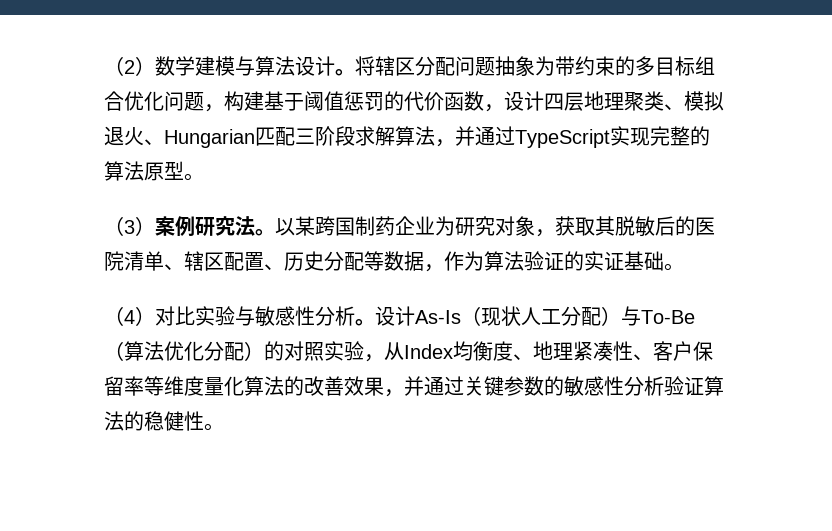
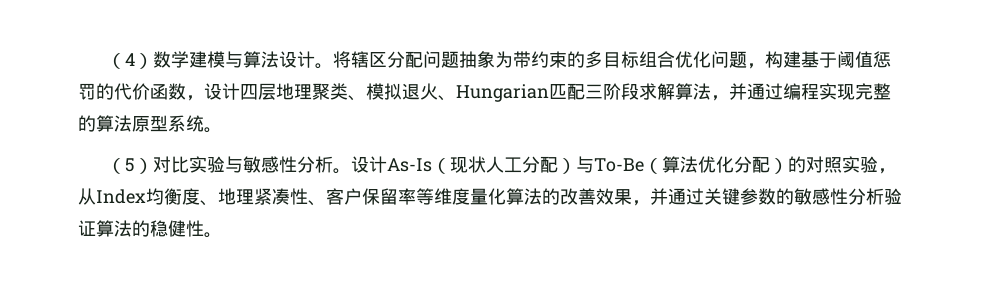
[104,56,135,76] （2 -> [107,53,136,69] （4
[515,129,610,148] TypeScript -> [783,83,819,100] 编程
[184,173,204,181] [104,216,715,237] [104,251,684,272] [104,306,135,326] 。 // （3）案例研究法。以某跨国制药企业为研究对象，获取其脱敏后的医院清单、辖区配置、历史分配等数据，作为算法验证的实证基础。 // （4 -> [168,115,222,133] [107,158,136,174] 系统。 // （5

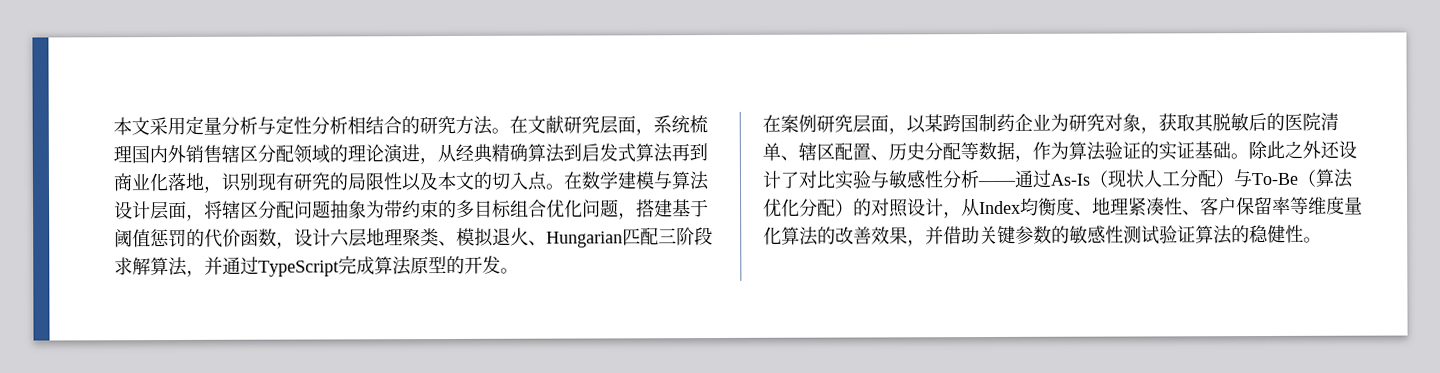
[107,53,154,69] （4） -> [113,115,708,136] [113,143,708,165] [113,171,583,193] 本文采用定量分析与定性分析相结合的研究方法。在文献研究层面，系统梳理国内外销售辖区分配领域的理论演进，从经典精确算法到启发式算法再到商业化落地，识别现有研究的局限性以及本文的切入点。在
[315,63,334,69] 。 -> [150,200,205,221] 层面，
[765,51,784,68] 构 -> [636,199,655,218] 搭
[240,84,258,100] 四 -> [330,228,350,247] 六
[783,83,891,100] [78,115,96,132] 编程实现完整的 -> [258,255,375,277] TypeScript完成
[168,115,204,132] 系统 -> [446,255,501,275] 的开发
[107,158,154,174] （5） -> [762,112,1339,135] [762,140,1357,162] [762,170,800,189] 在案例研究层面，以某跨国制药企业为研究对象，获取其脱敏后的医院清单、辖区配置、历史分配等数据，作为算法验证的实证基础。除此之外还设计了
[333,156,388,174] 。设计 -> [977,169,1052,188] ——通过
[842,156,879,173] 实验 -> [907,198,944,217] 设计
[668,188,704,205] 通过 -> [943,226,980,245] 借助
[848,188,884,205] 分析 -> [1123,225,1160,245] 测试

